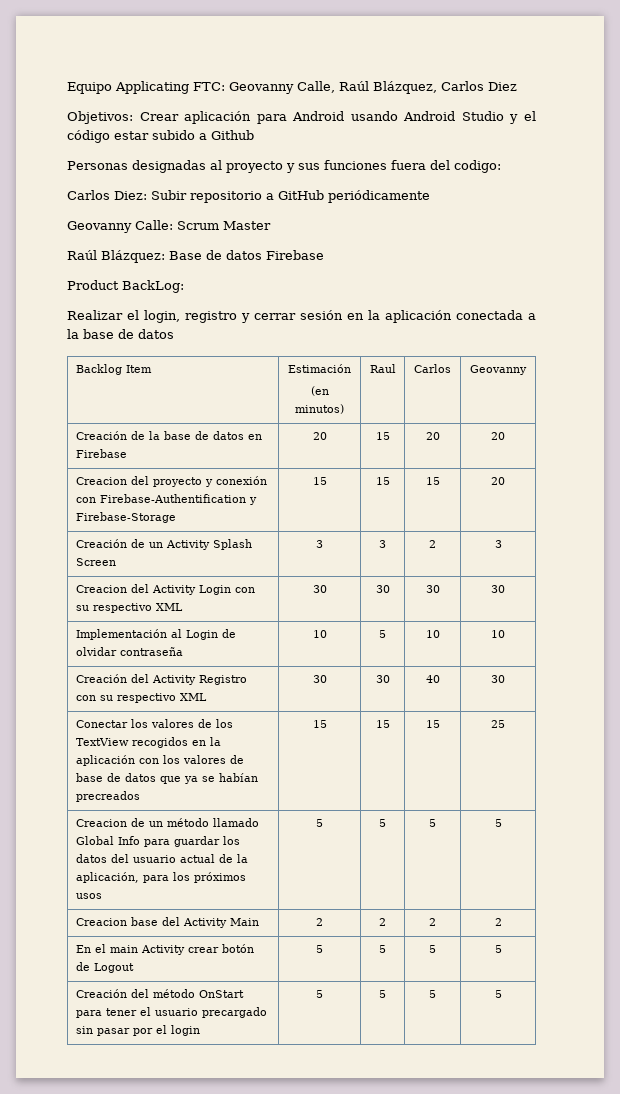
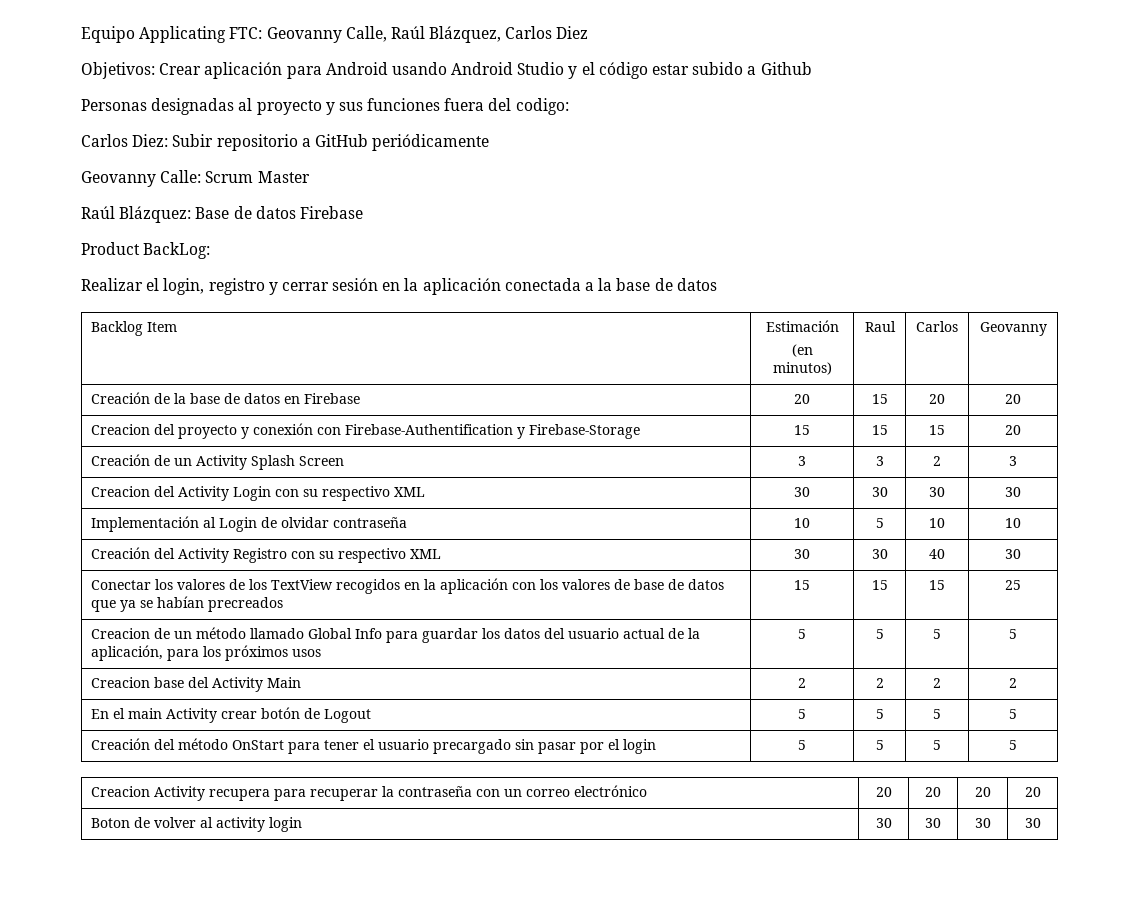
(502, 994) none -> [91,785,648,801] [875,787,892,797] [925,787,941,797] [974,787,991,797] [1024,787,1041,797] [91,817,303,832] [875,818,892,828] [925,818,941,828] [974,818,991,828] [1024,818,1041,828] // Creacion Activity recupera para recuperar la contraseña con un correo electrónico | 20 | 20 | 20 | 20 // Boton de volver al activity login | 30 | 30 | 30 | 30

